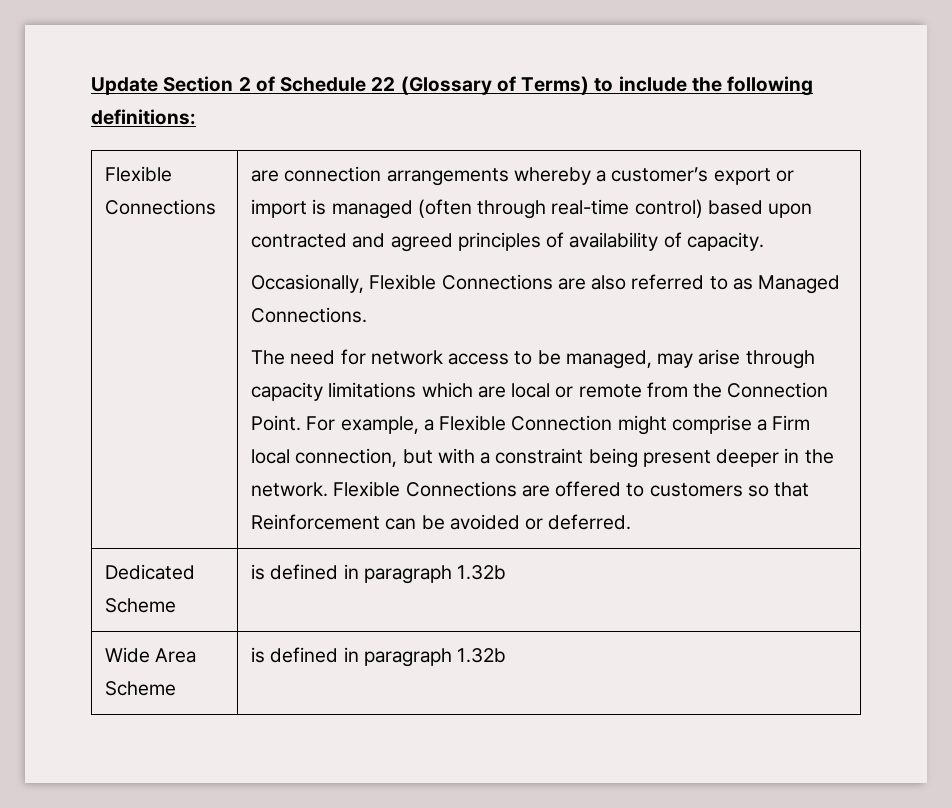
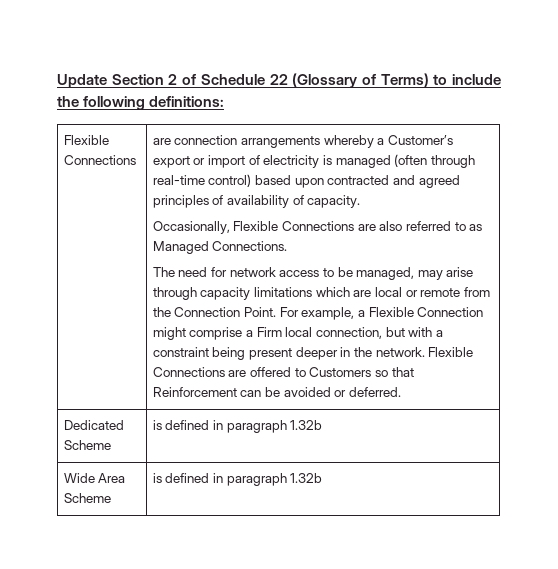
[611,167,709,182] customer’s -> [387,135,453,145] Customer’s
(308, 208) none -> [248,155,320,168] of electricity
[649,483,743,497] customers -> [309,367,372,377] Customers

